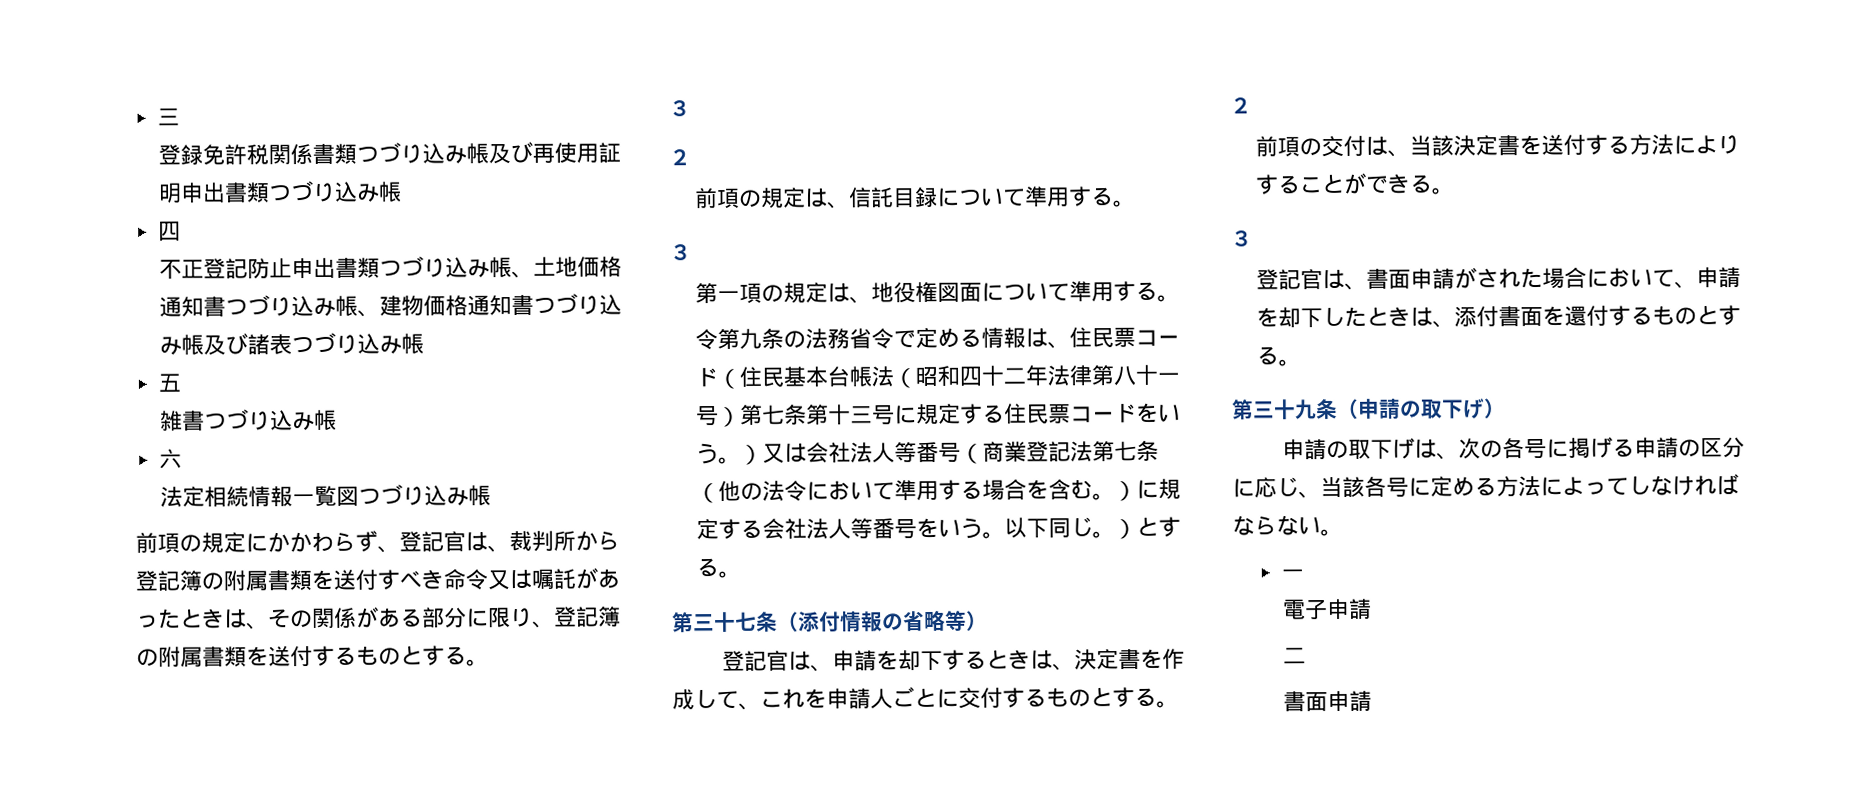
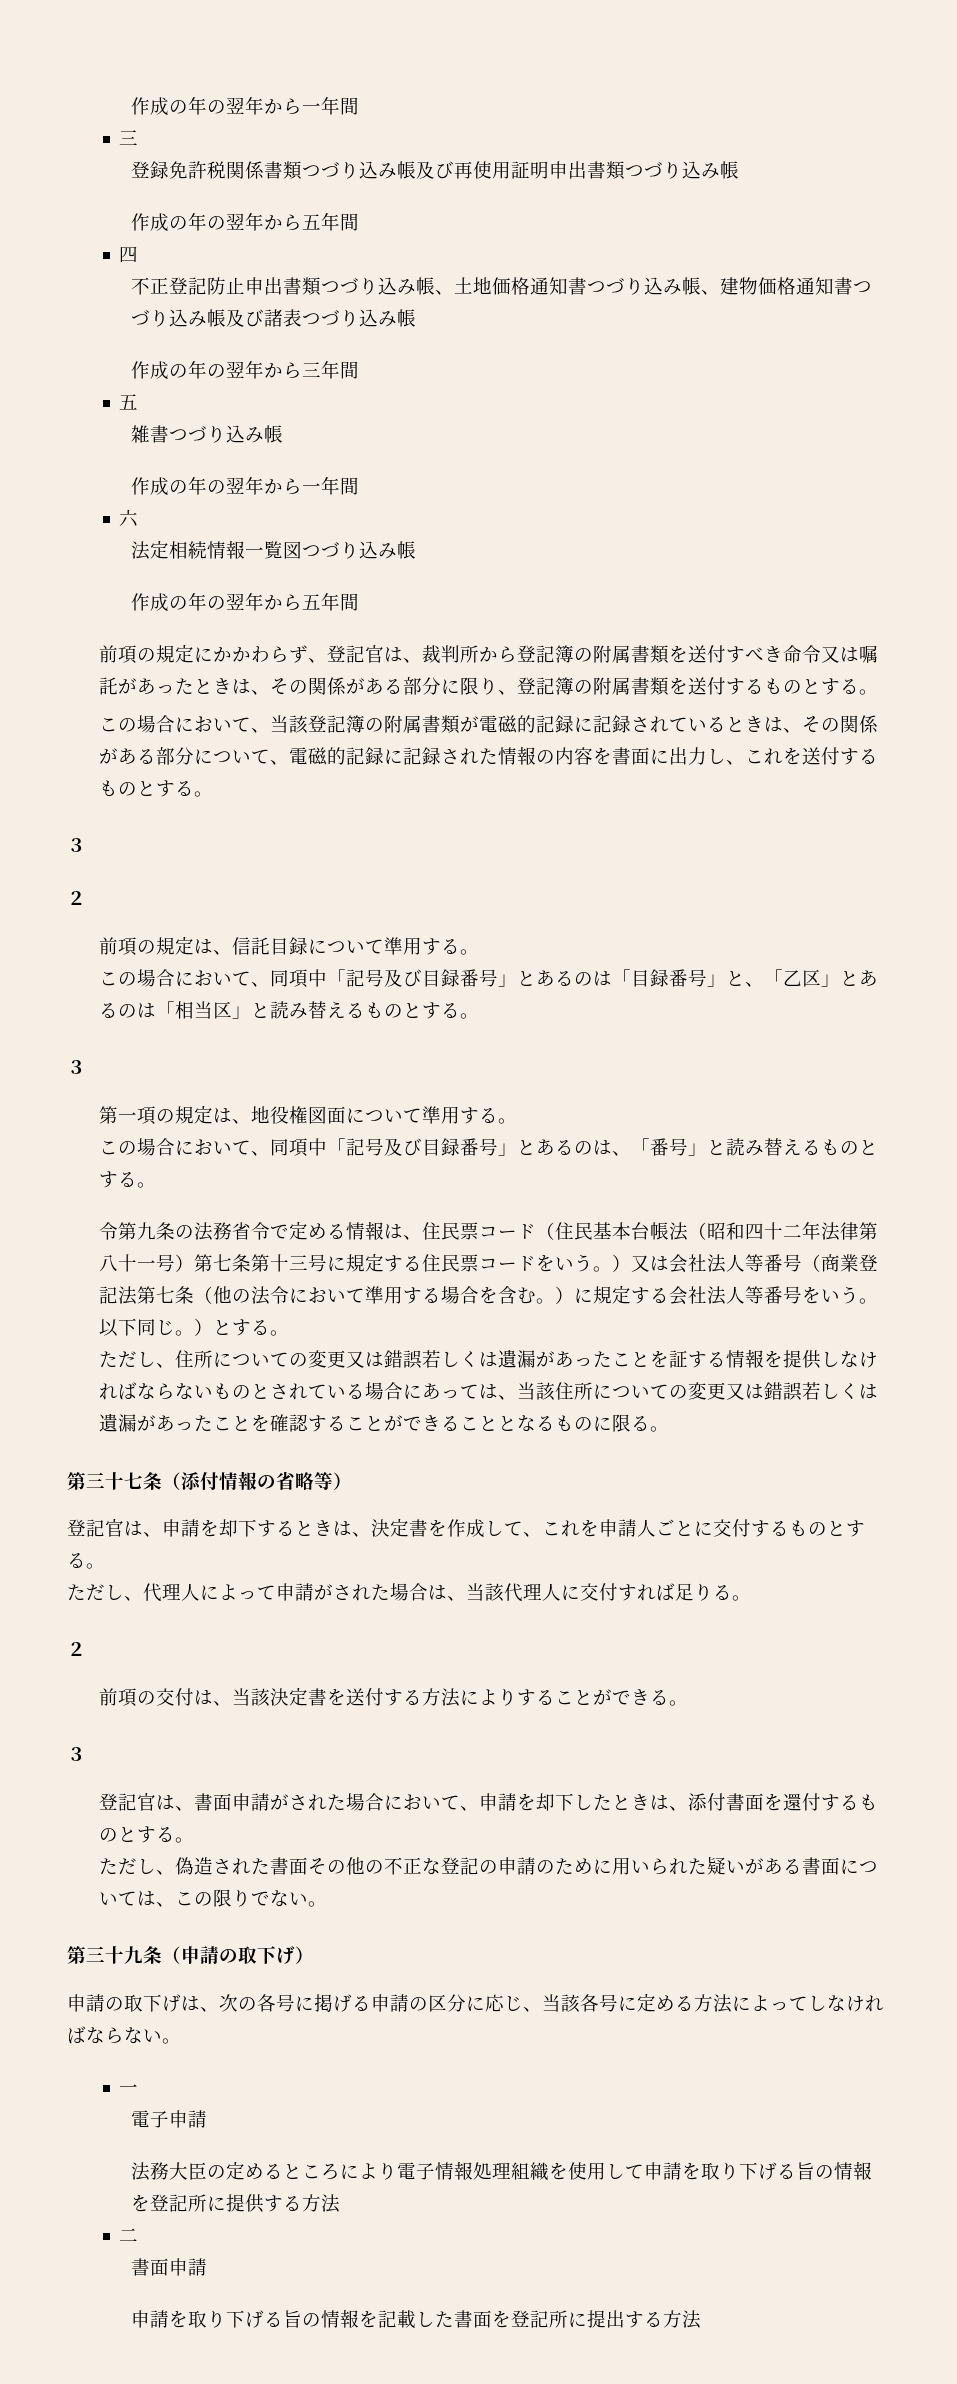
(157, 116) none -> [130,96,359,116] 作成の年の翌年から一年間 //
(403, 192) none -> [130,212,359,232] // 作成の年の翌年から五年間
(425, 344) none -> [130,360,359,380] // 作成の年の翌年から三年間
(338, 420) none -> [130,476,359,496] // 作成の年の翌年から一年間
(492, 496) none -> [130,592,359,612] // 作成の年の翌年から五年間
(490, 663) none -> [98,715,878,734] [98,746,878,766] [98,780,213,797] // この場合において、当該登記簿の附属書類が電磁的記録に記録されているときは、その関係がある部分について、電磁的記録に記録された情報の内容を書面に出力し、これを送付するものとする。
(1137, 203) none -> [98,969,878,988] [98,1001,479,1019] // この場合において、同項中「記号及び目録番号」とあるのは「目録番号」と、「乙区」とあるのは「相当区」と読み替えるものとする。
(1181, 298) none -> [98,1138,878,1157] [98,1171,156,1188] // この場合において、同項中「記号及び目録番号」とあるのは、「番号」と読み替えるものとする。
(742, 574) none -> [98,1349,878,1369] [98,1382,878,1401] [98,1413,669,1432] // ただし、住所についての変更又は錯誤若しくは遺漏があったことを証する情報を提供しなければならないものとされている場合にあっては、当該住所についての変更又は錯誤若しくは遺漏があったことを確認することができることとなるものに限る。
(1179, 704) none -> [67,1583,751,1602] // ただし、代理人によって申請がされた場合は、当該代理人に交付すれば足りる。
(1302, 363) none -> [98,1856,878,1875] [98,1889,327,1907] // ただし、偽造された書面その他の不正な登記の申請のために用いられた疑いがある書面については、この限りでない。
[1283,647,1307,664] [1283,690,1373,712] 二 // 書面申請 -> [130,2161,872,2181] [130,2194,340,2213] [119,2228,139,2242] [130,2258,207,2276] [130,2309,701,2329] 法務大臣の定めるところにより電子情報処理組織を使用して申請を取り下げる旨の情報を登記所に提供する方法 // 二 // 書面申請 // 申請を取り下げる旨の情報を記載した書面を登記所に提出する方法

